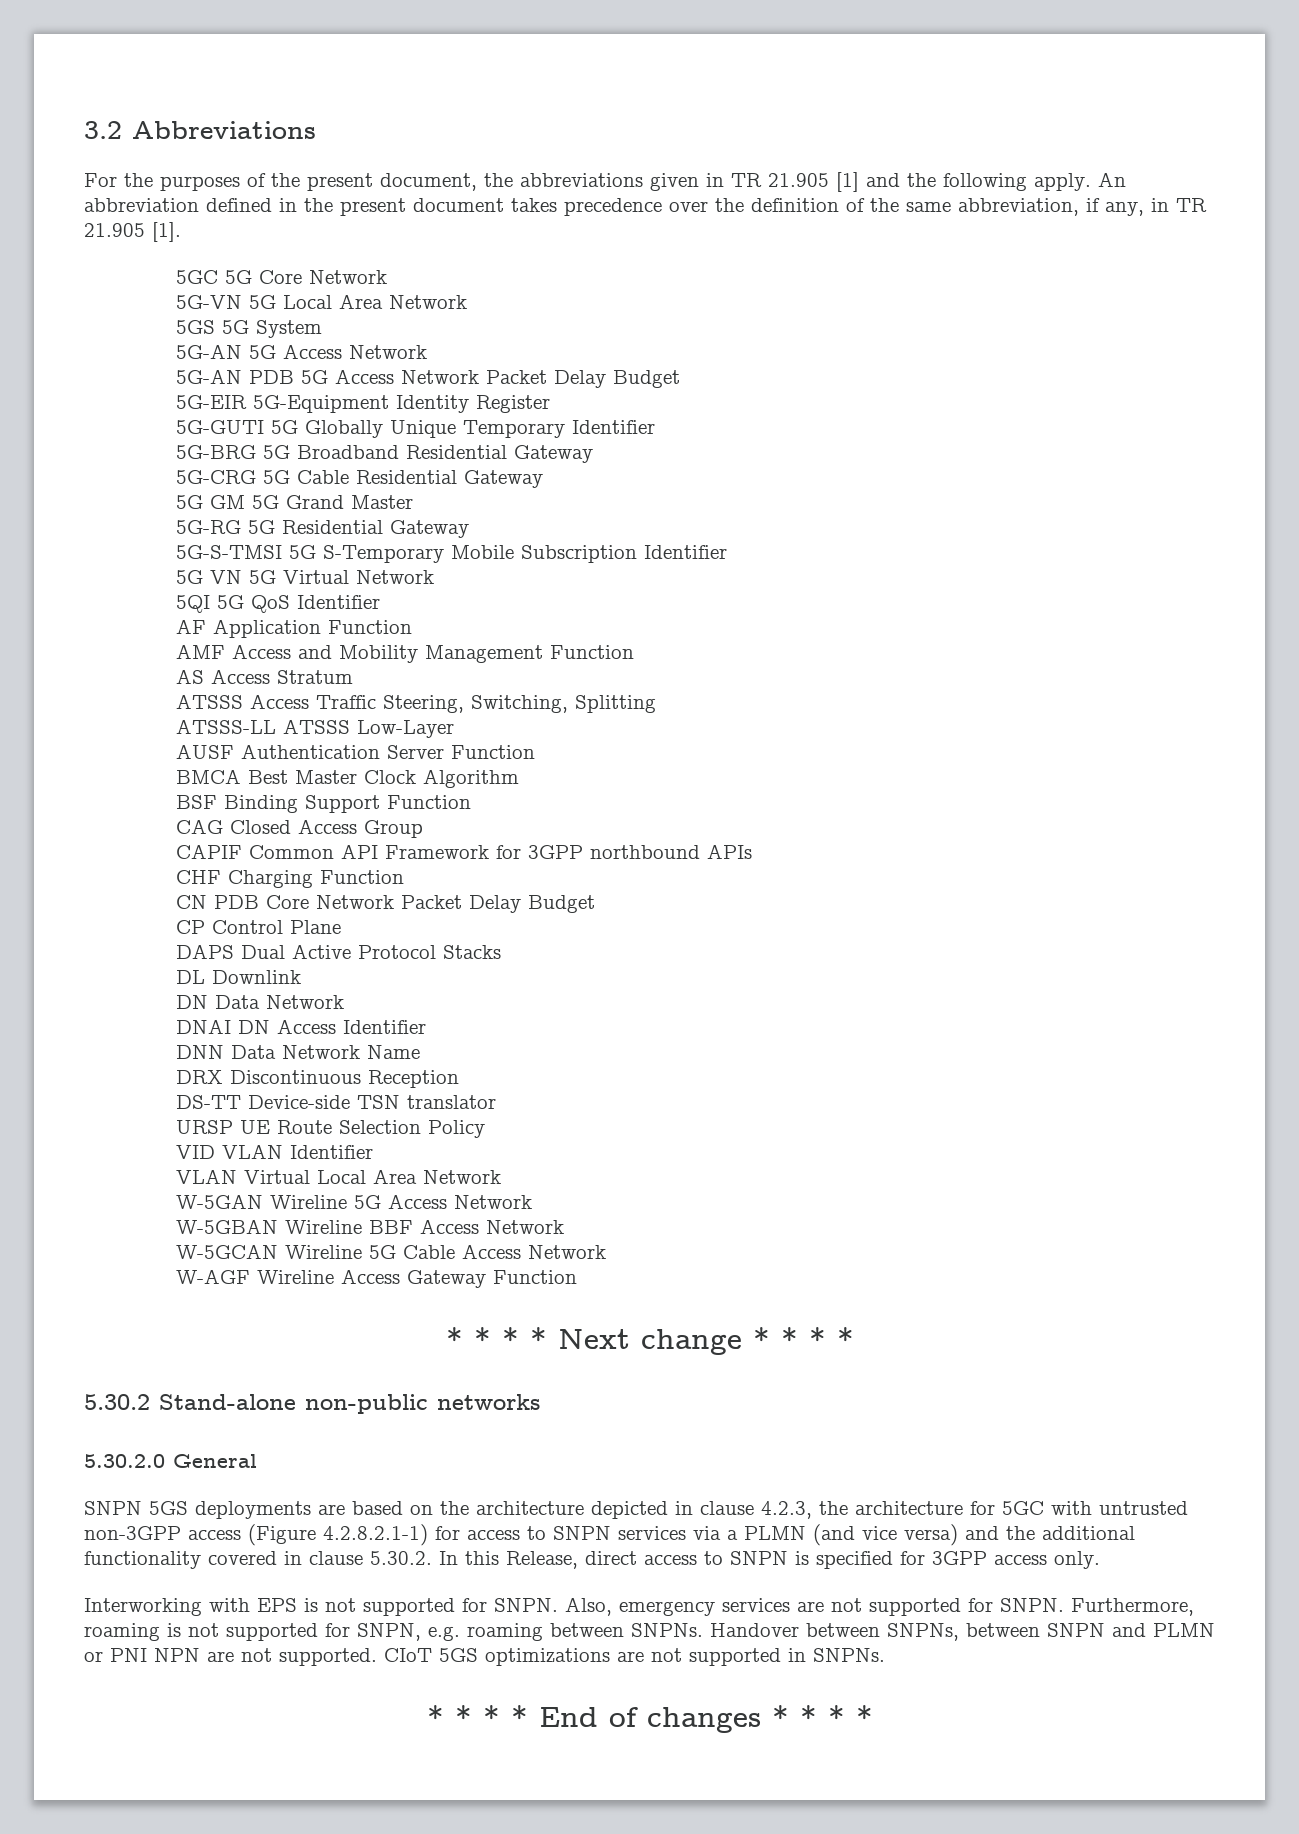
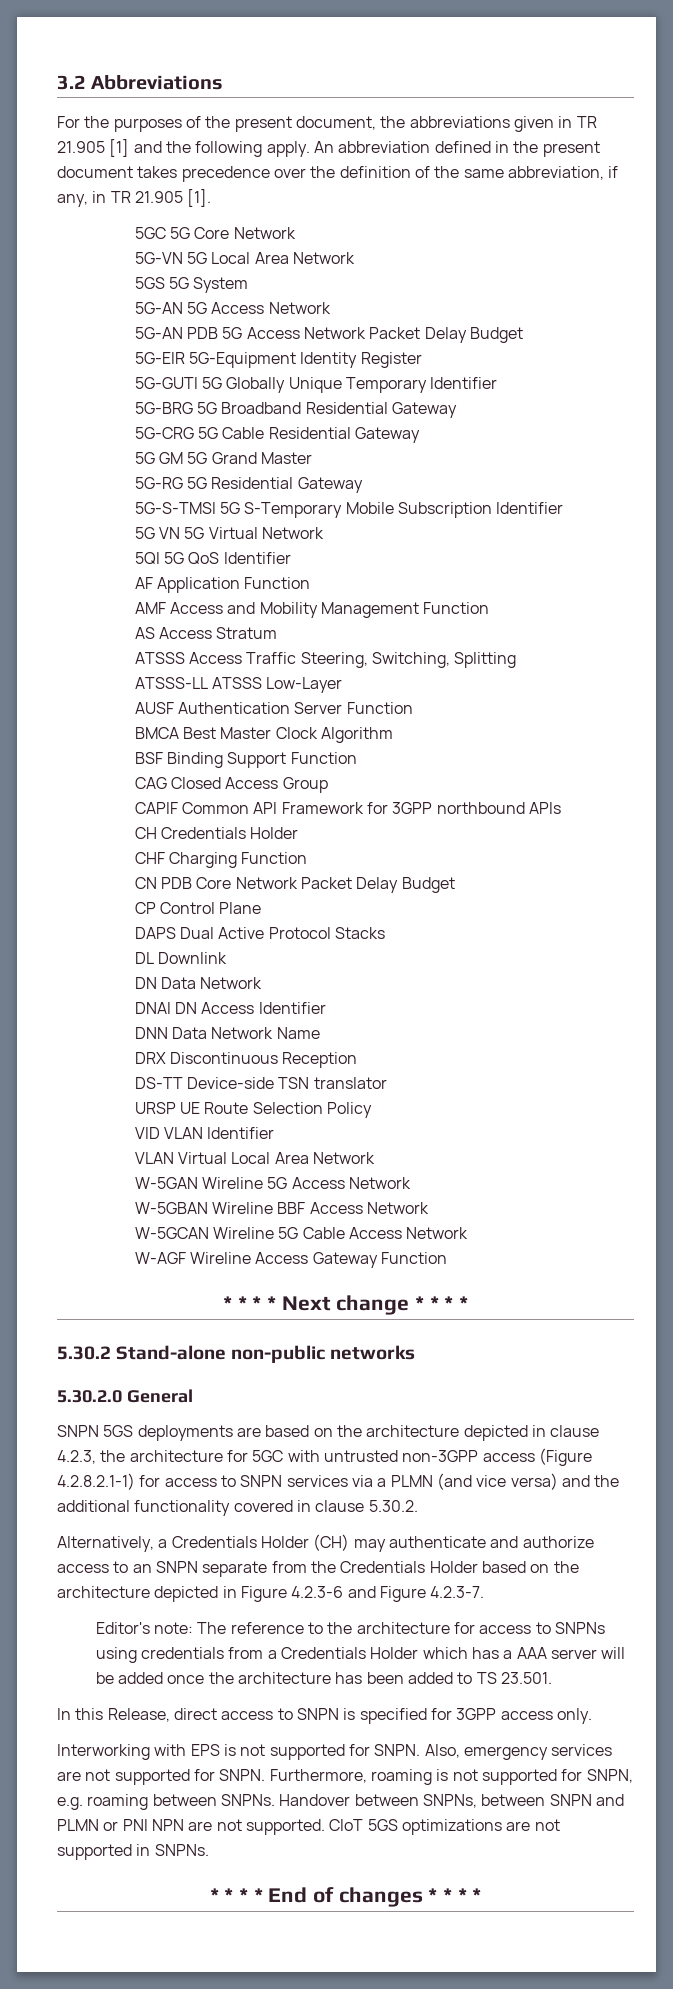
(752, 851) none -> [134,827,299,839] // CH Credentials Holder
(432, 1558) none -> [57,1534,594,1552] [57,1561,579,1577] [57,1586,485,1602] [95,1622,606,1634] [95,1647,626,1663] [95,1672,553,1684] // Alternatively, a Credentials Holder (CH) may authenticate and authorize access to an SNPN separate from the Credentials Holder based on the architecture depicted in Figure 4.2.3-6 and Figure 4.2.3-7. // Editor's note: The reference to the architecture for access to SNPNs using credentials from a Credentials Holder which has a AAA server will be added once the architecture has been added to TS 23.501. //

